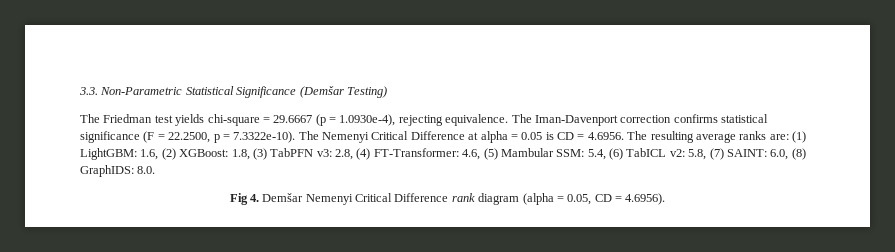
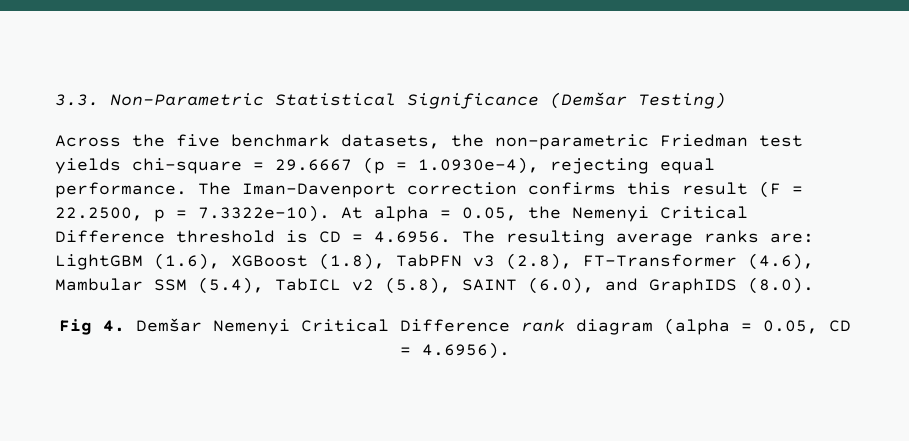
[80,114,100,123] The -> [55,134,649,150] Across the five benchmark datasets, the non-parametric
[445,114,509,126] equivalence. -> [660,158,715,174] [55,182,187,198] equal performance.
[721,114,768,123] [80,131,140,143] statistical significance -> [627,182,748,195] this result
[298,131,543,143] The Nemenyi Critical Difference at alpha = 0.05 -> [341,206,748,222] [55,230,275,243] At alpha = 0.05, the Nemenyi Critical Difference threshold
[792,131,806,143] [80,148,806,160] [80,165,156,177] (1) LightGBM: 1.6, (2) XGBoost: 1.8, (3) TabPFN v3: 2.8, (4) FT-Transformer: 4.6, (5) Mambular SSM: 5.4, (6) TabICL v2: 5.8, (7) SAINT: 6.0, (8) GraphIDS: 8.0. -> [55,253,814,270] [55,277,814,294] LightGBM (1.6), XGBoost (1.8), TabPFN v3 (2.8), FT-Transformer (4.6), Mambular SSM (5.4), TabICL v2 (5.8), SAINT (6.0), and GraphIDS (8.0).

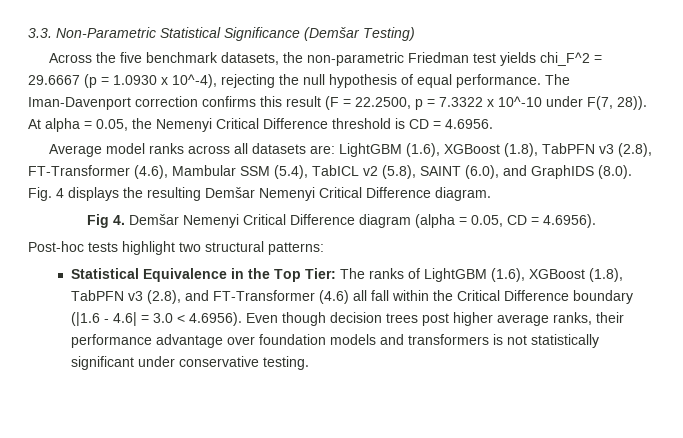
[132,158,242,174] chi-square -> [539,52,590,66] chi_F^2
[418,157,649,174] 1.0930e-4), rejecting -> [113,74,413,88] 1.0930 x 10^-4), rejecting the null hypothesis of
[198,205,330,222] 7.3322e-10). -> [439,96,647,110] 7.3322 x 10^-10 under F(7, 28)).
[462,230,759,246] The resulting average ranks -> [48,143,306,157] // Average model ranks across all datasets
(814, 285) none -> [28,187,491,201] Fig. 4 displays the resulting Demšar Nemenyi Critical Difference diagram.
[520,319,565,332] rank -> (355, 219) none
(510, 350) none -> [28,241,324,255] [70,268,623,282] [70,290,633,304] [70,312,624,326] [70,334,599,348] [70,356,309,370] // Post-hoc tests highlight two structural patterns: // Statistical Equivalence in the Top Tier: The ranks of LightGBM (1.6), XGBoost (1.8), TabPFN v3 (2.8), and FT-Transformer (4.6) all fall within the Critical Difference boundary (|1.6 - 4.6| = 3.0 < 4.6956). Even though decision trees post higher average ranks, their performance advantage over foundation models and transformers is not statistically significant under conservative testing.

